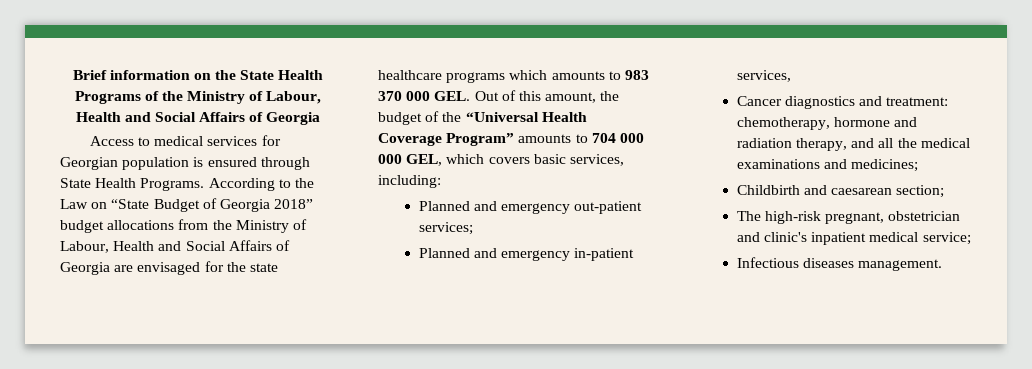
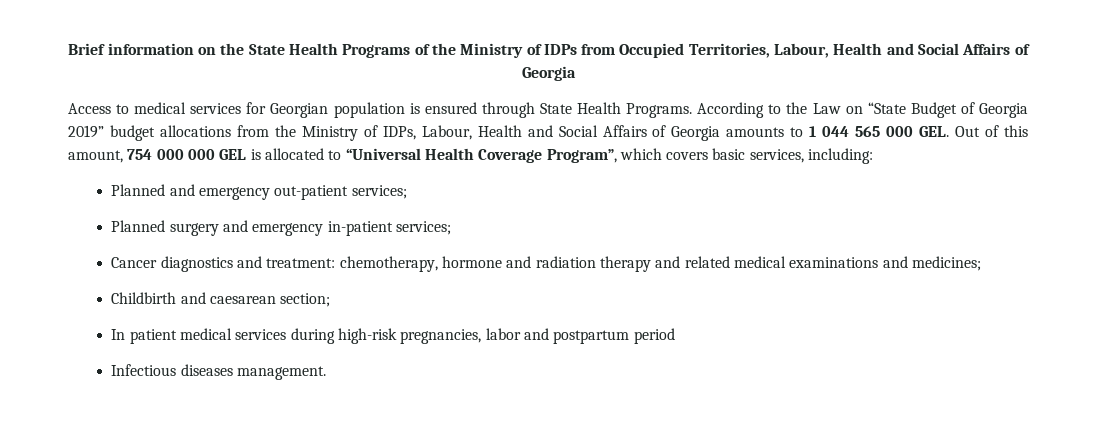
(264, 96) none -> [543,43,770,58] IDPs from Occupied Territories,
[274,199,314,209] 2018” -> [68,125,104,138] 2019”
[60,240,290,253] [60,261,278,275] [378,70,649,83] [378,91,402,101] Labour, Health and Social Affairs of Georgia are envisaged for the state healthcare programs which amounts to 983 370 -> [382,125,881,141] IDPs, Labour, Health and Social Affairs of Georgia amounts to 1 044 565
[600,91,620,101] [378,111,587,125] [378,133,644,146] [378,154,443,166] the budget of the “Universal Health Coverage Program” amounts to 704 000 000 GEL, -> [127,148,617,163] 754 000 000 GEL is allocated to “Universal Health Coverage Program”,
(470, 253) none -> [169,223,219,236] surgery
[736,70,791,82] services, -> [396,221,452,235] services;
[796,138,917,151] therapy, and all the -> [600,256,730,272] therapy and related
[736,211,961,224] [736,232,971,245] The high-risk pregnant, obstetrician and clinic's inpatient medical service; -> [111,328,675,344] In patient medical services during high-risk pregnancies, labor and postpartum period

